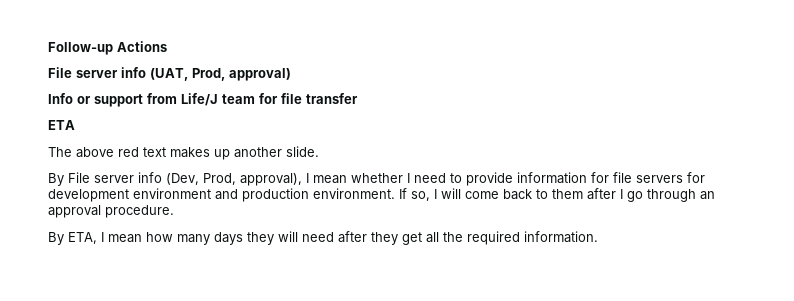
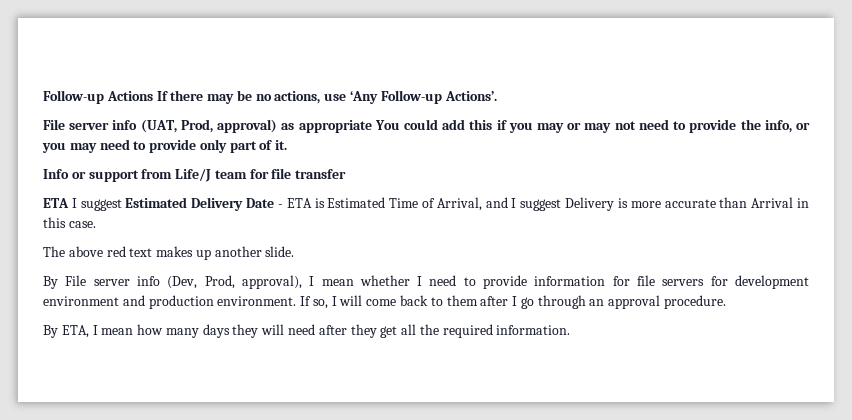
(167, 46) none -> [156,90,497,104] If there may be no actions, use ‘Any Follow-up Actions’.
(291, 74) none -> [281,119,811,133] [42,139,288,153] as appropriate You could add this if you may or may not need to provide the info, or you may need to provide only part of it.
(75, 125) none -> [71,197,810,211] [43,217,96,228] I suggest Estimated Delivery Date - ETA is Estimated Time of Arrival, and I suggest Delivery is more accurate than Arrival in this case.

